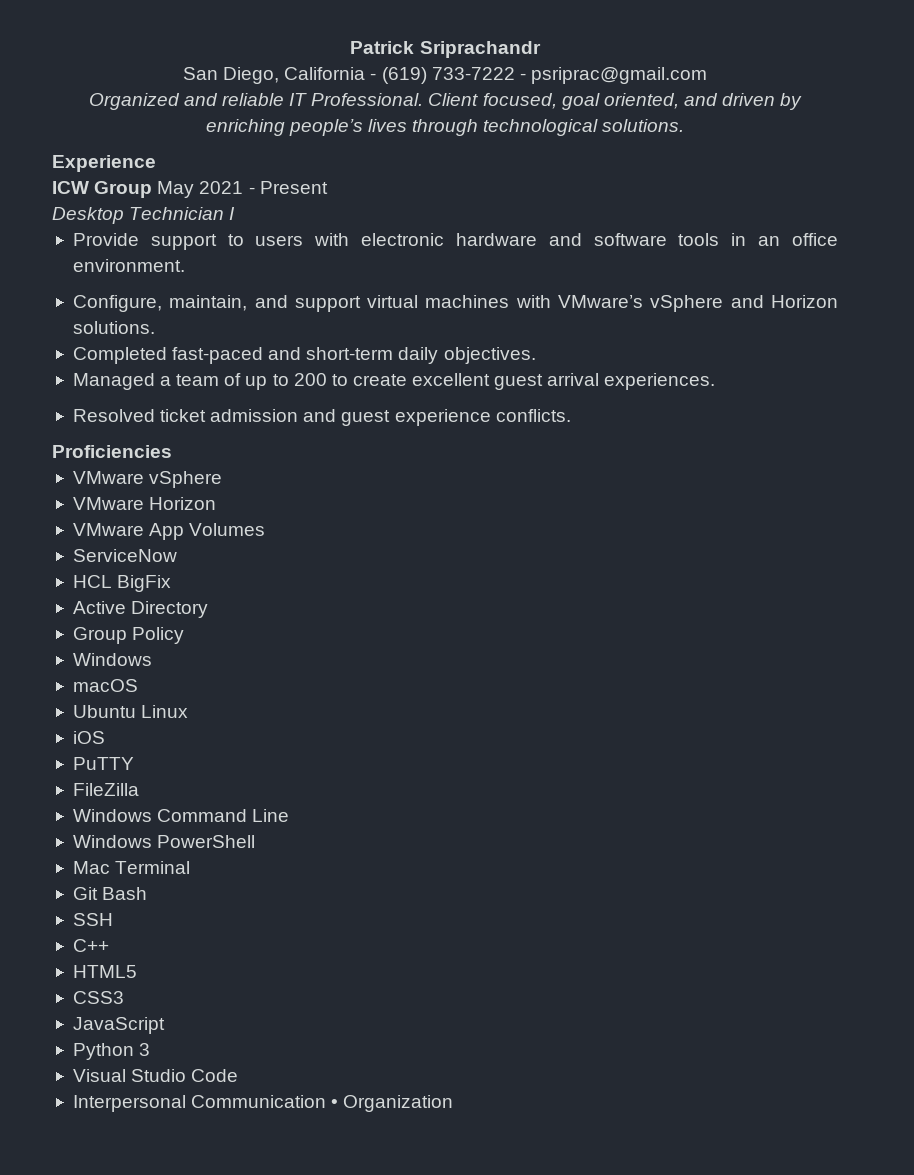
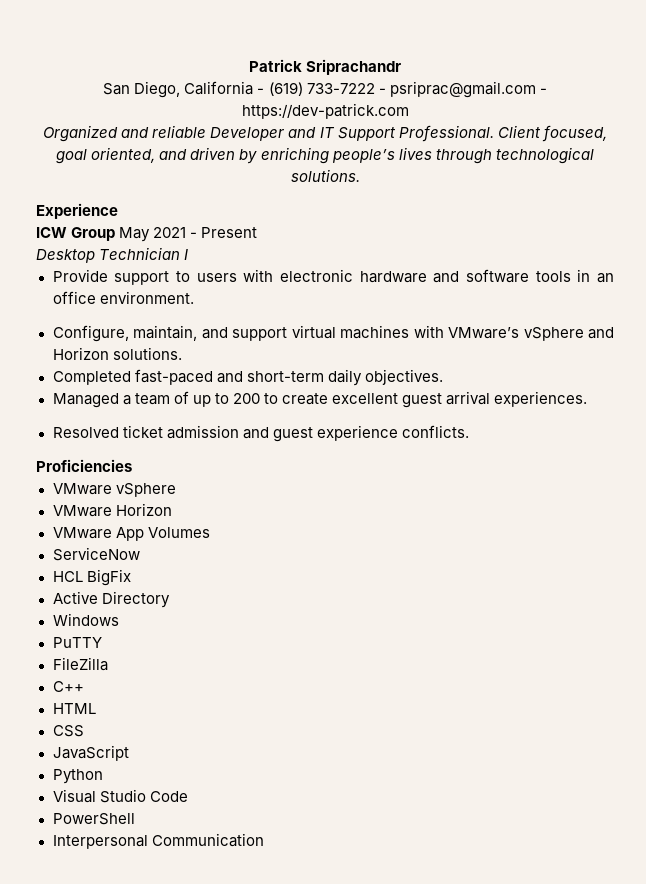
(707, 75) none -> [539,88,547,94] [241,103,409,119] - https://dev-patrick.com
[289,93,308,106] IT -> [210,127,396,141] Developer and IT Support
[72,627,185,644] // Group Policy -> (170, 599) none
[72,679,138,692] [72,705,189,718] [72,731,105,744] [72,757,134,770] [72,783,139,796] [72,809,290,822] [72,835,256,848] [72,861,191,874] [72,887,148,900] [72,913,113,926] macOS // Ubuntu Linux // iOS // PuTTY // FileZilla // Windows Command Line // Windows PowerShell // Mac Terminal // Git Bash // SSH -> [52,637,102,648] [52,657,108,671] PuTTY // FileZilla
[72,965,137,978] [72,991,124,1004] HTML5 // CSS3 -> [52,703,96,714] [52,725,84,737] HTML // CSS
[139,1043,151,1056] 3 -> (103, 776) none
(239, 1075) none -> [52,813,135,825] // PowerShell
[331,1095,454,1112] • Organization -> (264, 840) none

